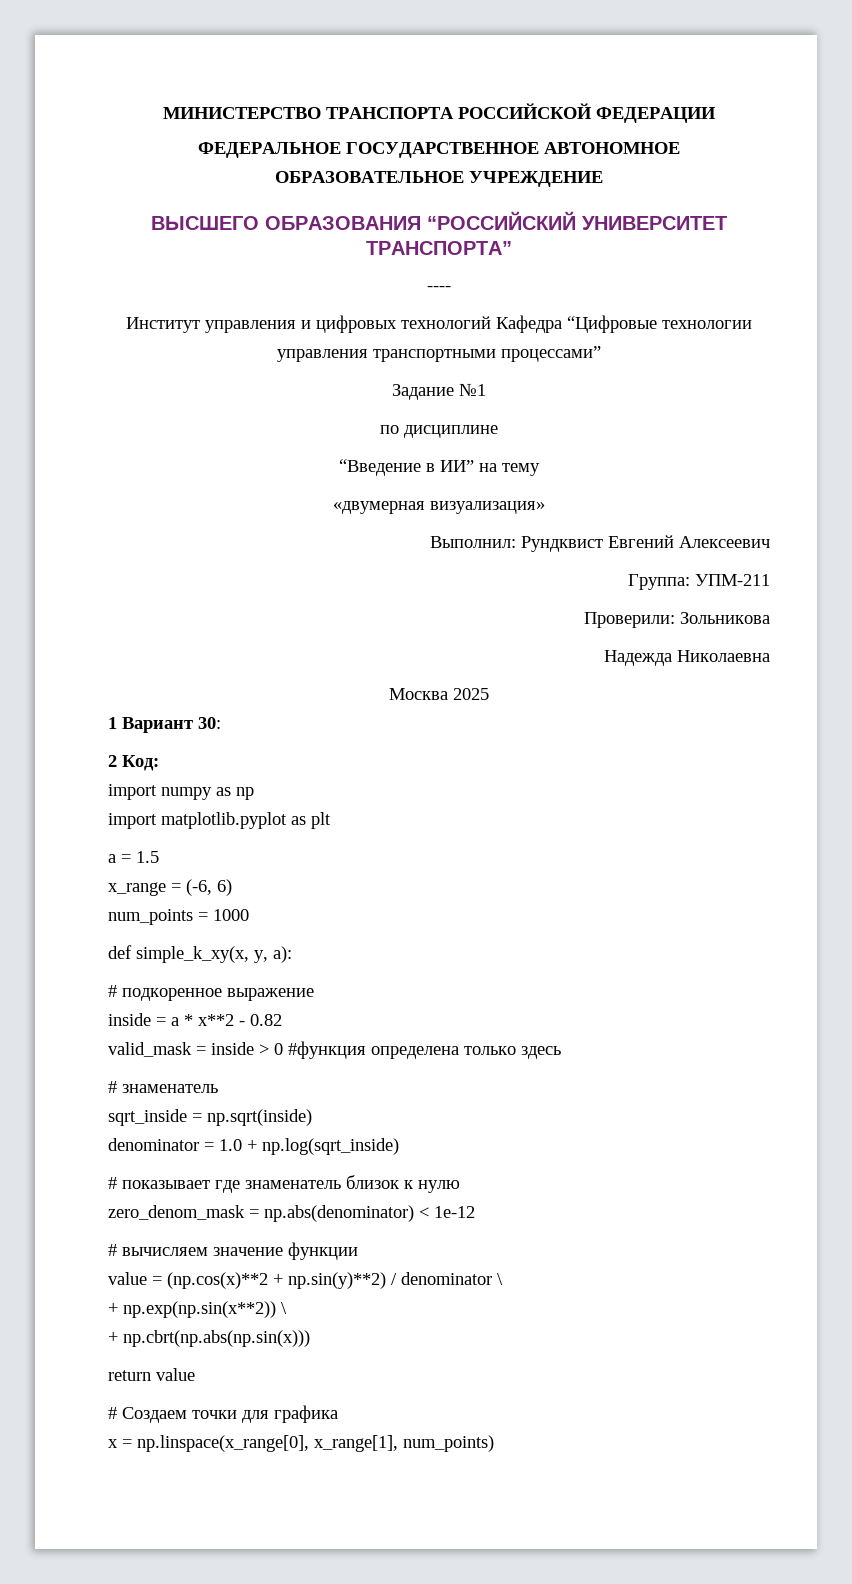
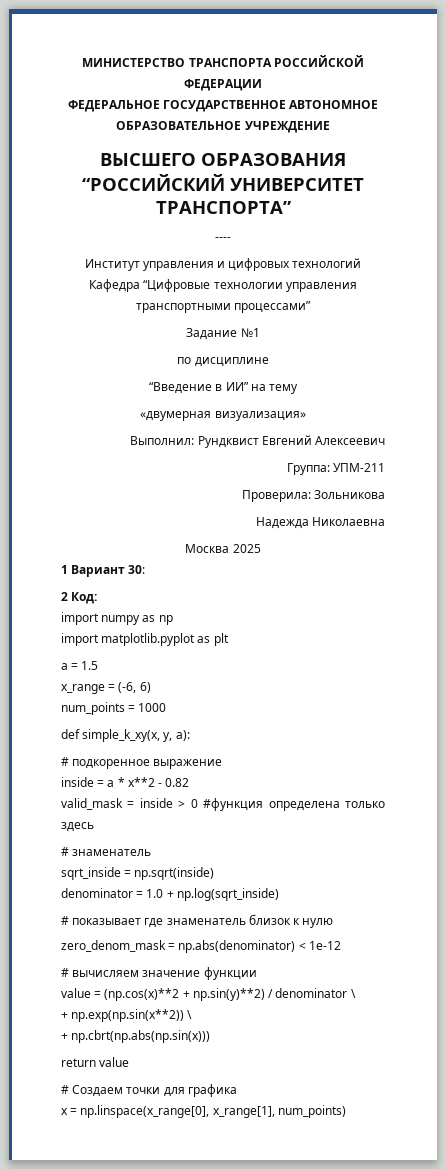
[584,612,675,628] Проверили: -> [241,490,311,502] Проверила:

